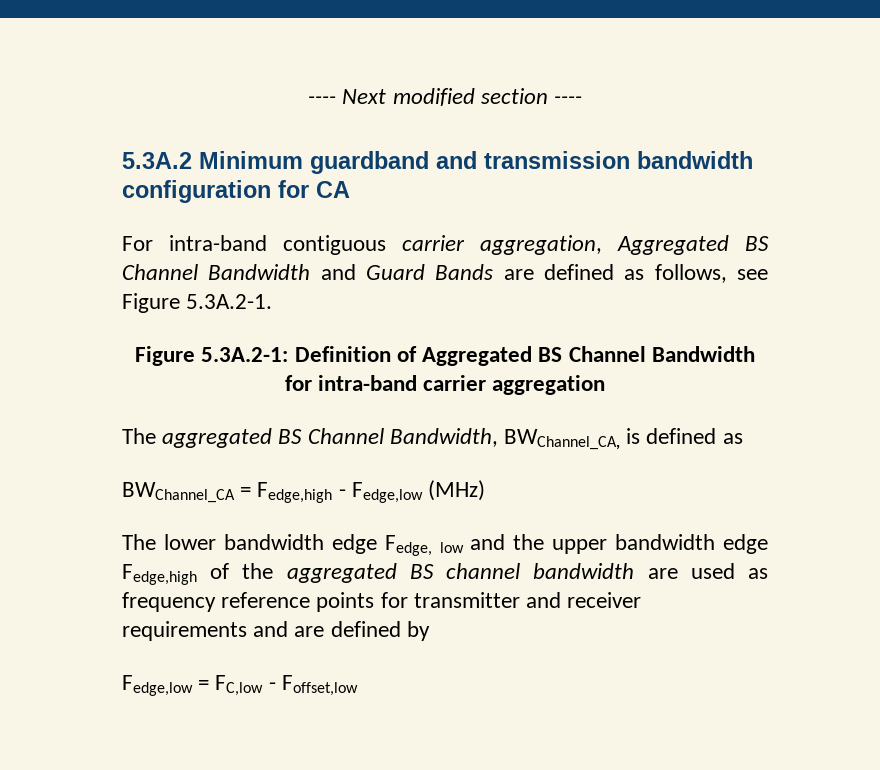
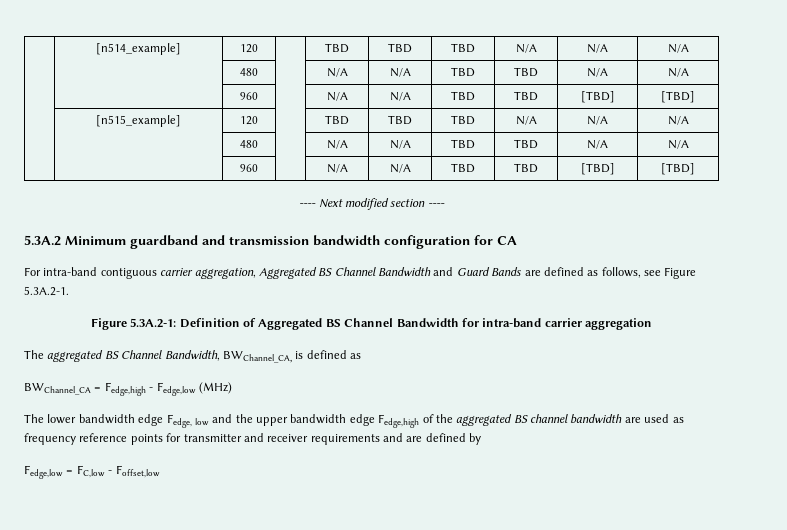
(308, 100) none -> [96,43,181,55] [240,44,258,53] [325,43,349,53] [388,43,412,53] [451,43,475,53] [515,44,537,53] [587,44,608,53] [667,44,689,53] [240,68,258,76] [326,68,348,77] [389,68,411,77] [451,67,475,77] [514,67,538,77] [587,68,608,77] [667,68,689,77] [240,92,258,100] [326,92,348,101] [389,92,411,101] [451,91,475,101] [514,91,538,101] [580,91,615,103] [661,91,695,103] [96,115,181,127] [240,116,258,125] [325,115,349,125] [388,115,412,125] [451,115,475,125] [515,116,537,125] [587,116,608,125] [667,116,689,125] [240,140,258,148] [326,140,348,149] [389,140,411,149] [451,139,475,149] [514,139,538,149] [587,140,608,149] [667,140,689,149] [240,164,258,172] [326,164,348,173] [389,164,411,173] [451,163,475,173] [514,163,538,173] [580,163,615,175] [661,163,695,175] | [n514_example] | 120 | | TBD | TBD | TBD | N/A | N/A | N/A // | | 480 | | N/A | N/A | TBD | TBD | N/A | N/A // | | 960 | | N/A | N/A | TBD | TBD | [TBD] | [TBD] // | [n515_example] | 120 | | TBD | TBD | TBD | N/A | N/A | N/A // | | 480 | | N/A | N/A | TBD | TBD | N/A | N/A // | | 960 | | N/A | N/A | TBD | TBD | [TBD] | [TBD] //

